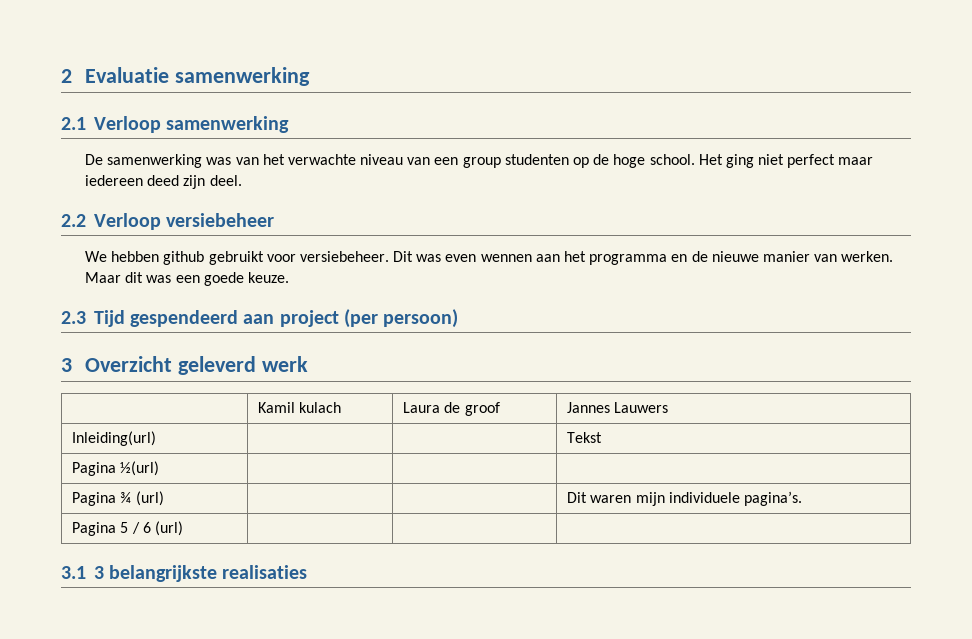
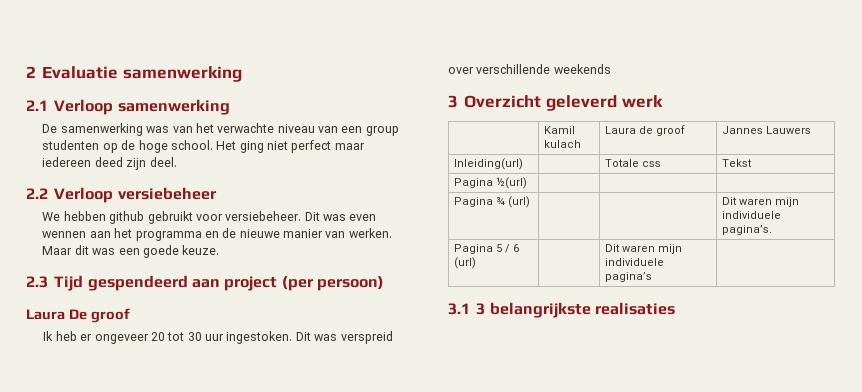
(459, 318) none -> [26,308,130,323] [43,331,393,344] [448,64,611,74] // Laura De groof // Ik heb er ongeveer 20 tot 30 uur ingestoken. Dit was verspreid over verschillende weekends
(157, 438) none -> [604,159,661,167] Totale css
(184, 528) none -> [604,244,682,254] [604,258,664,266] [604,272,652,282] Dit waren mijn individuele pagina’s

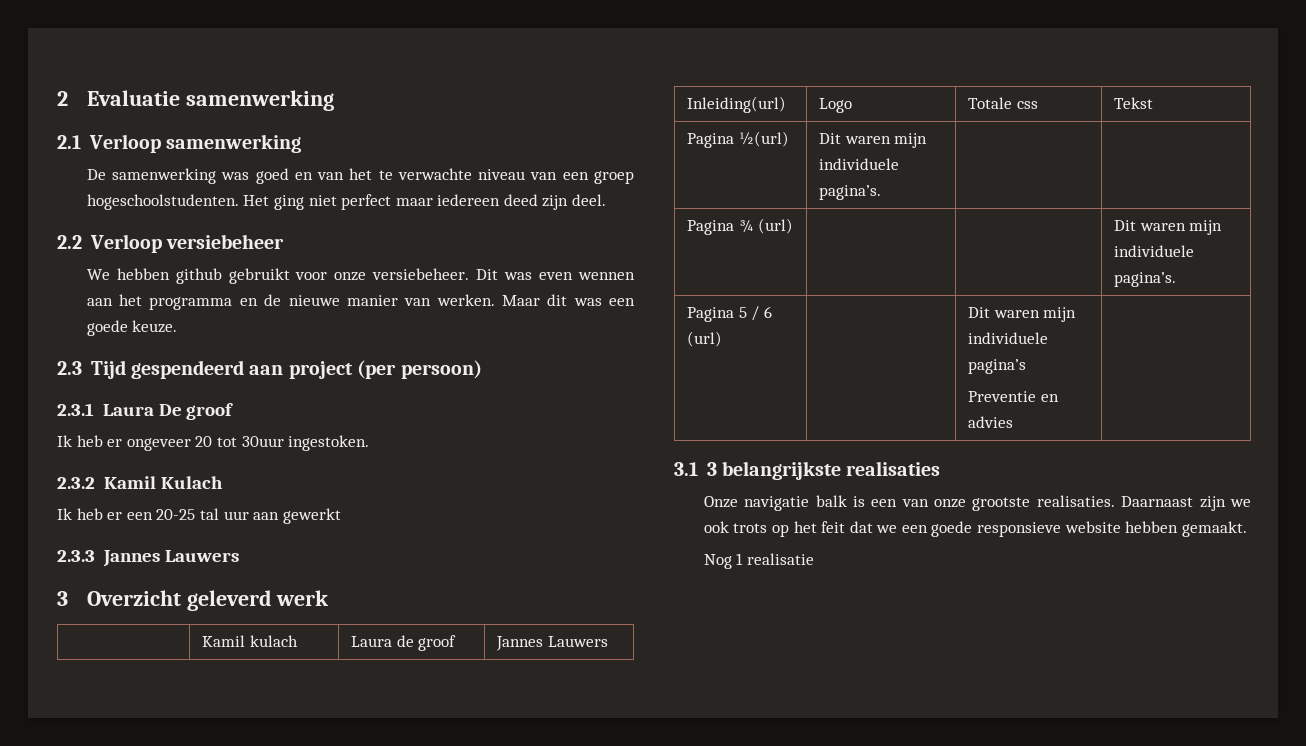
(170, 129) none -> [255,168,313,184] goed en
(214, 128) none -> [378,170,393,180] te
[365,126,399,136] [42,140,213,153] group studenten op de hoge school. -> [594,171,634,184] [86,194,239,210] groep hogeschoolstudenten.
(223, 217) none -> [334,272,367,281] onze
(384, 283) none -> [57,403,94,416] 2.3.1
[187,331,393,344] [448,64,611,74] 30 uur ingestoken. Dit was verspreid over verschillende weekends -> [241,435,370,451] [57,476,223,489] [57,508,341,524] [57,550,239,567] 30uur ingestoken. // 2.3.2 Kamil Kulach // Ik heb er een 20-25 tal uur aan gewerkt // 2.3.3 Jannes Lauwers
(523, 164) none -> [819,98,853,113] Logo
(527, 183) none -> [819,133,928,148] [819,158,900,170] [819,185,882,200] Dit waren mijn individuele pagina’s.
(652, 277) none -> [968,391,1059,402] [968,416,1014,428] // Preventie en advies
(675, 308) none -> [703,495,1251,511] [703,521,1247,537] [703,553,814,569] // Onze navigatie balk is een van onze grootste realisaties. Daarnaast zijn we ook trots op het feit dat we een goede responsieve website hebben gemaakt. // Nog 1 realisatie

